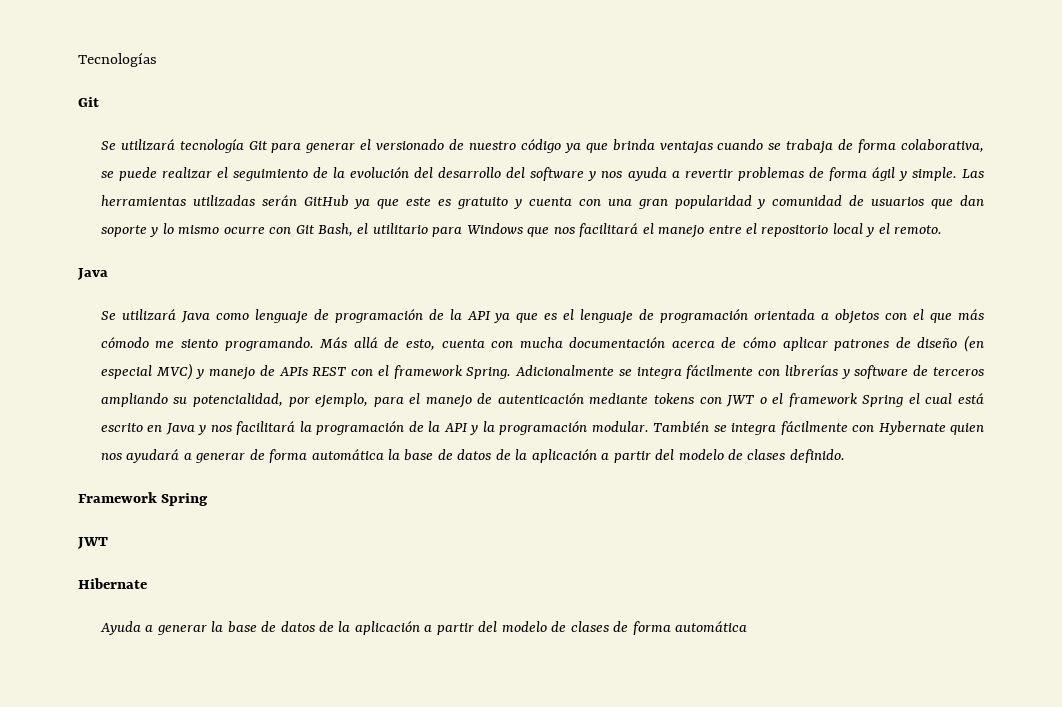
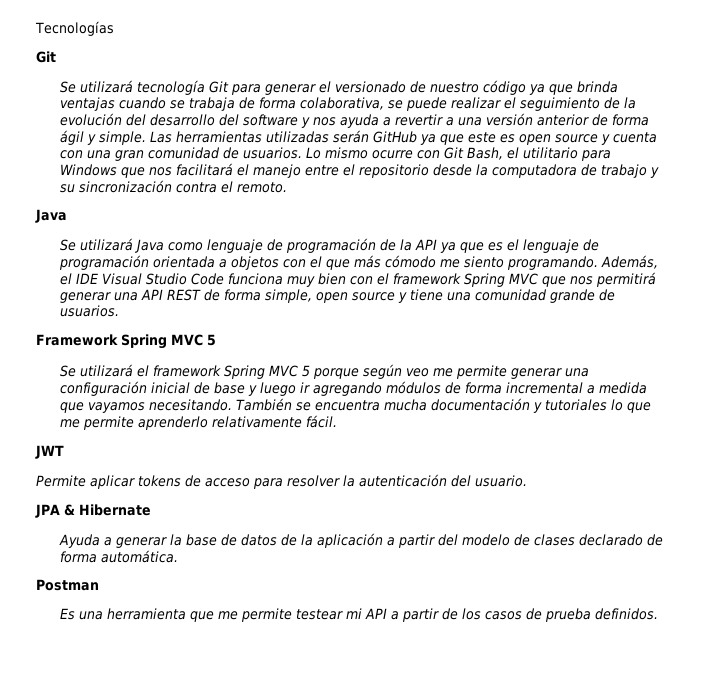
[737,167,804,181] problemas -> [445,113,589,126] a una versión anterior
[457,197,509,209] gratuito -> [518,134,598,145] open source
[674,195,985,209] [100,223,174,237] popularidad y comunidad de usuarios que dan soporte y lo -> [147,147,321,159] comunidad de usuarios. Lo
[832,223,875,237] local y -> [432,164,659,178] [59,180,217,193] desde la computadora de trabajo y su sincronización contra
[319,335,984,352] [100,363,985,380] [100,393,984,408] [100,421,984,435] [100,449,845,463] [78,492,209,506] [77,537,108,549] Más allá de esto, cuenta con mucha documentación acerca de cómo aplicar patrones de diseño (en especial MVC) y manejo de APIs REST con el framework Spring. Adicionalmente se integra fácilmente con librerías y software de terceros ampliando su potencialidad, por ejemplo, para el manejo de autenticación mediante tokens con JWT o el framework Spring el cual está escrito en Java y nos facilitará la programación de la API y la programación modular. También se integra fácilmente con Hybernate quien nos ayudará a generar de forma automática la base de datos de la aplicación a partir del modelo de clases definido. // Framework Spring // JWT // -> [600,255,658,269] [59,272,656,287] [59,289,615,303] [59,305,119,317] [36,334,216,349] [59,364,589,379] [59,381,647,396] [59,398,651,413] [59,415,337,430] [35,445,64,459] [36,474,527,489] [35,504,75,518] Además, el IDE Visual Studio Code funciona muy bien con el framework Spring MVC que nos permitirá generar una API REST de forma simple, open source y tiene una comunidad grande de usuarios. // Framework Spring MVC 5 // Se utilizará el framework Spring MVC 5 porque según veo me permite generar una configuración inicial de base y luego ir agregando módulos de forma incremental a medida que vayamos necesitando. También se encuentra mucha documentación y tutoriales lo que me permite aprenderlo relativamente fácil. // JWT // Permite aplicar tokens de acceso para resolver la autenticación del usuario. // JPA &
[613,621,748,635] de forma automática -> [578,534,663,546] [59,550,178,563] [36,579,99,591] [59,608,658,622] declarado de forma automática. // Postman // Es una herramienta que me permite testear mi API a partir de los casos de prueba definidos.

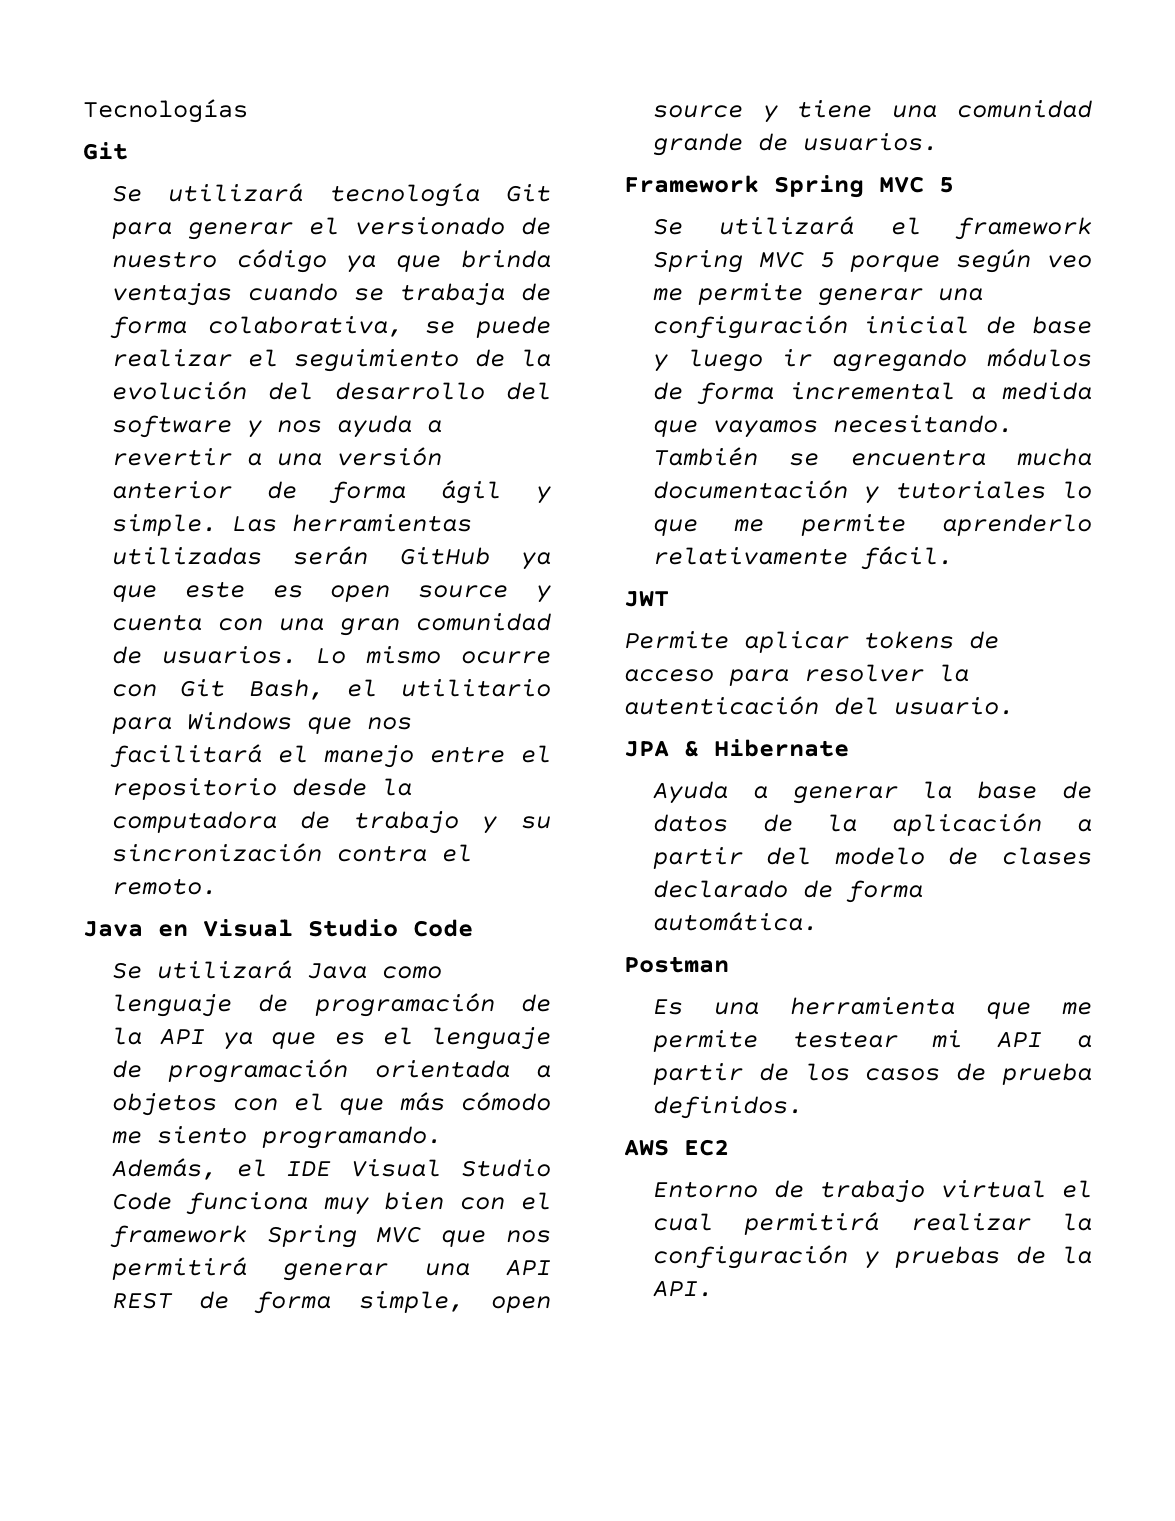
(67, 216) none -> [158,919,473,937] en Visual Studio Code
(658, 614) none -> [624,1139,729,1156] [652,1180,1092,1203] [652,1212,1092,1235] [652,1245,1092,1269] [652,1280,713,1297] // AWS EC2 // Entorno de trabajo virtual el cual permitirá realizar la configuración y pruebas de la API.

